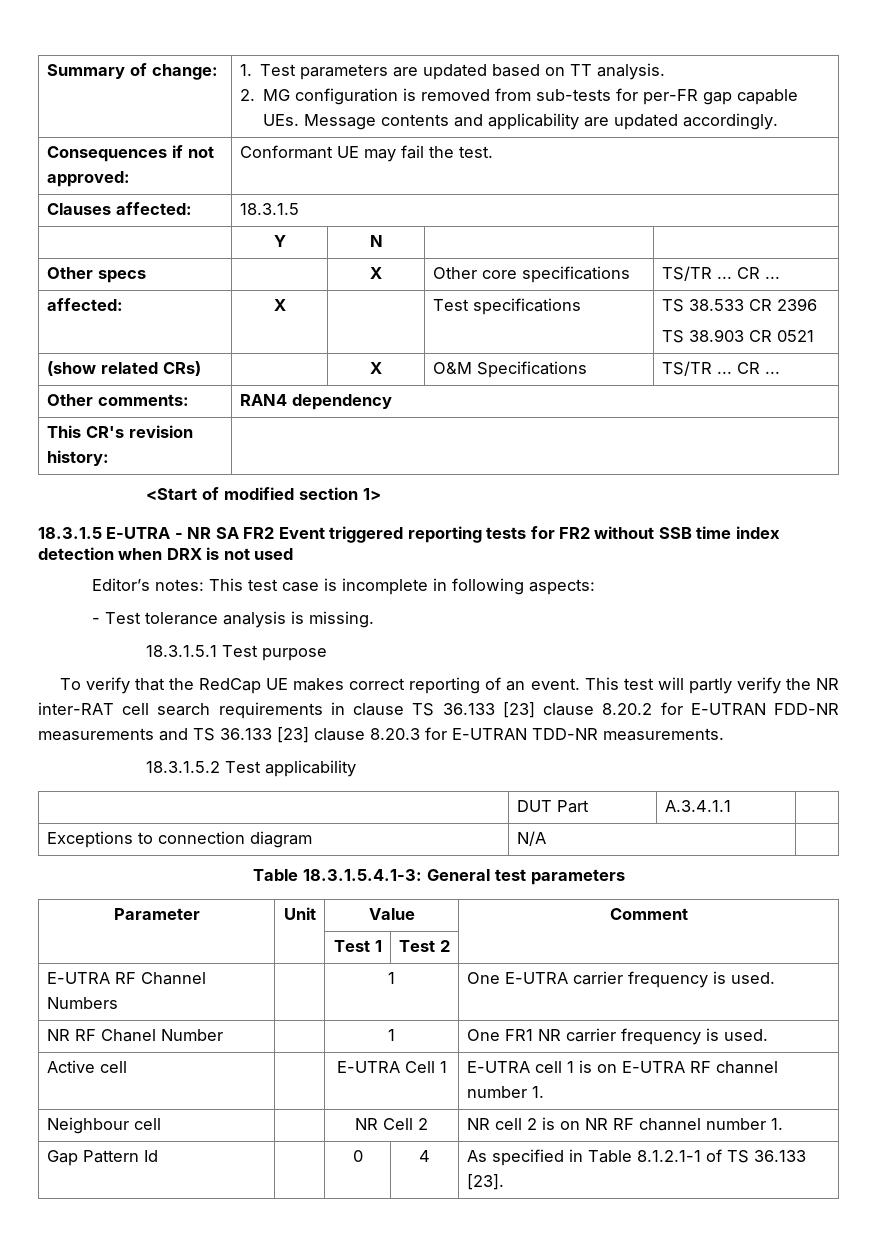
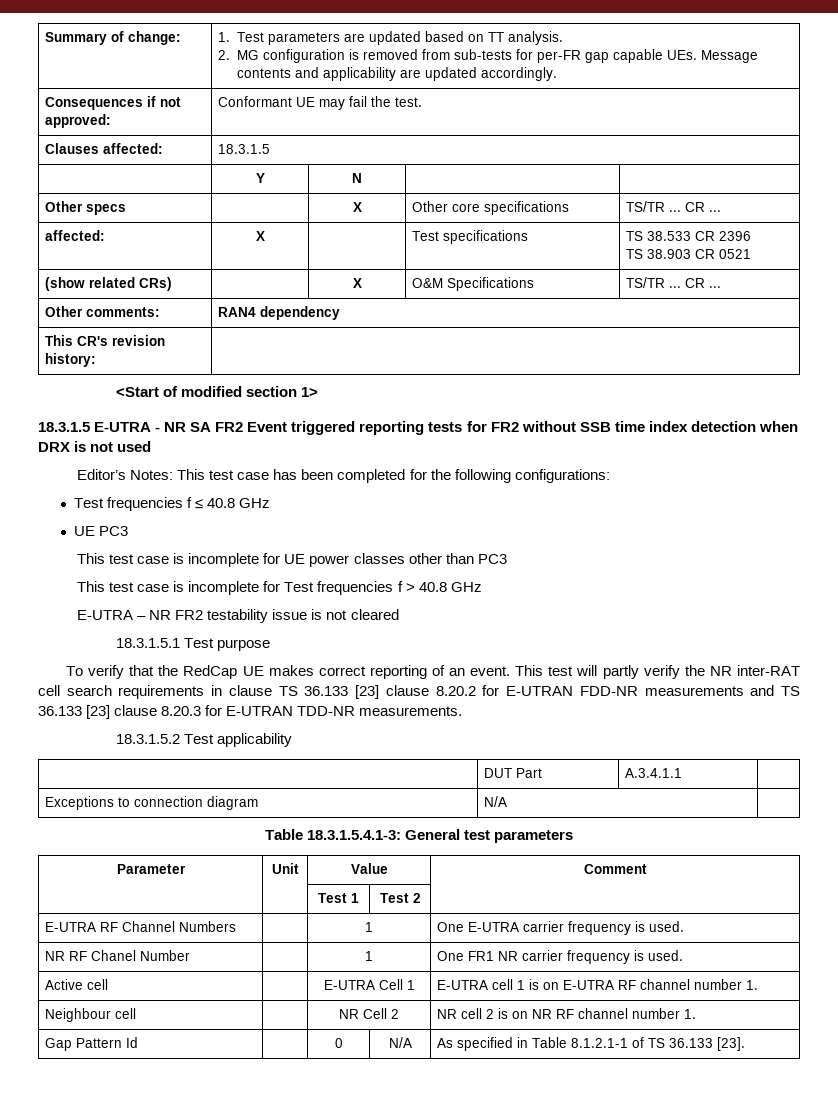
[155,578,596,595] [92,611,375,628] notes: This test case is incomplete in following aspects: // - Test tolerance analysis is missing. -> [130,469,610,483] [74,497,271,511] [74,526,129,536] [77,553,507,567] [77,581,482,595] [77,609,399,623] Notes: This test case has been completed for the following configurations: // Test frequencies f ≤ 40.8 GHz // UE PC3 // This test case is incomplete for UE power classes other than PC3 // This test case is incomplete for Test frequencies f > 40.8 GHz // E-UTRA – NR FR2 testability issue is not cleared
[419,1150,430,1162] 4 -> [388,1037,412,1048] N/A

